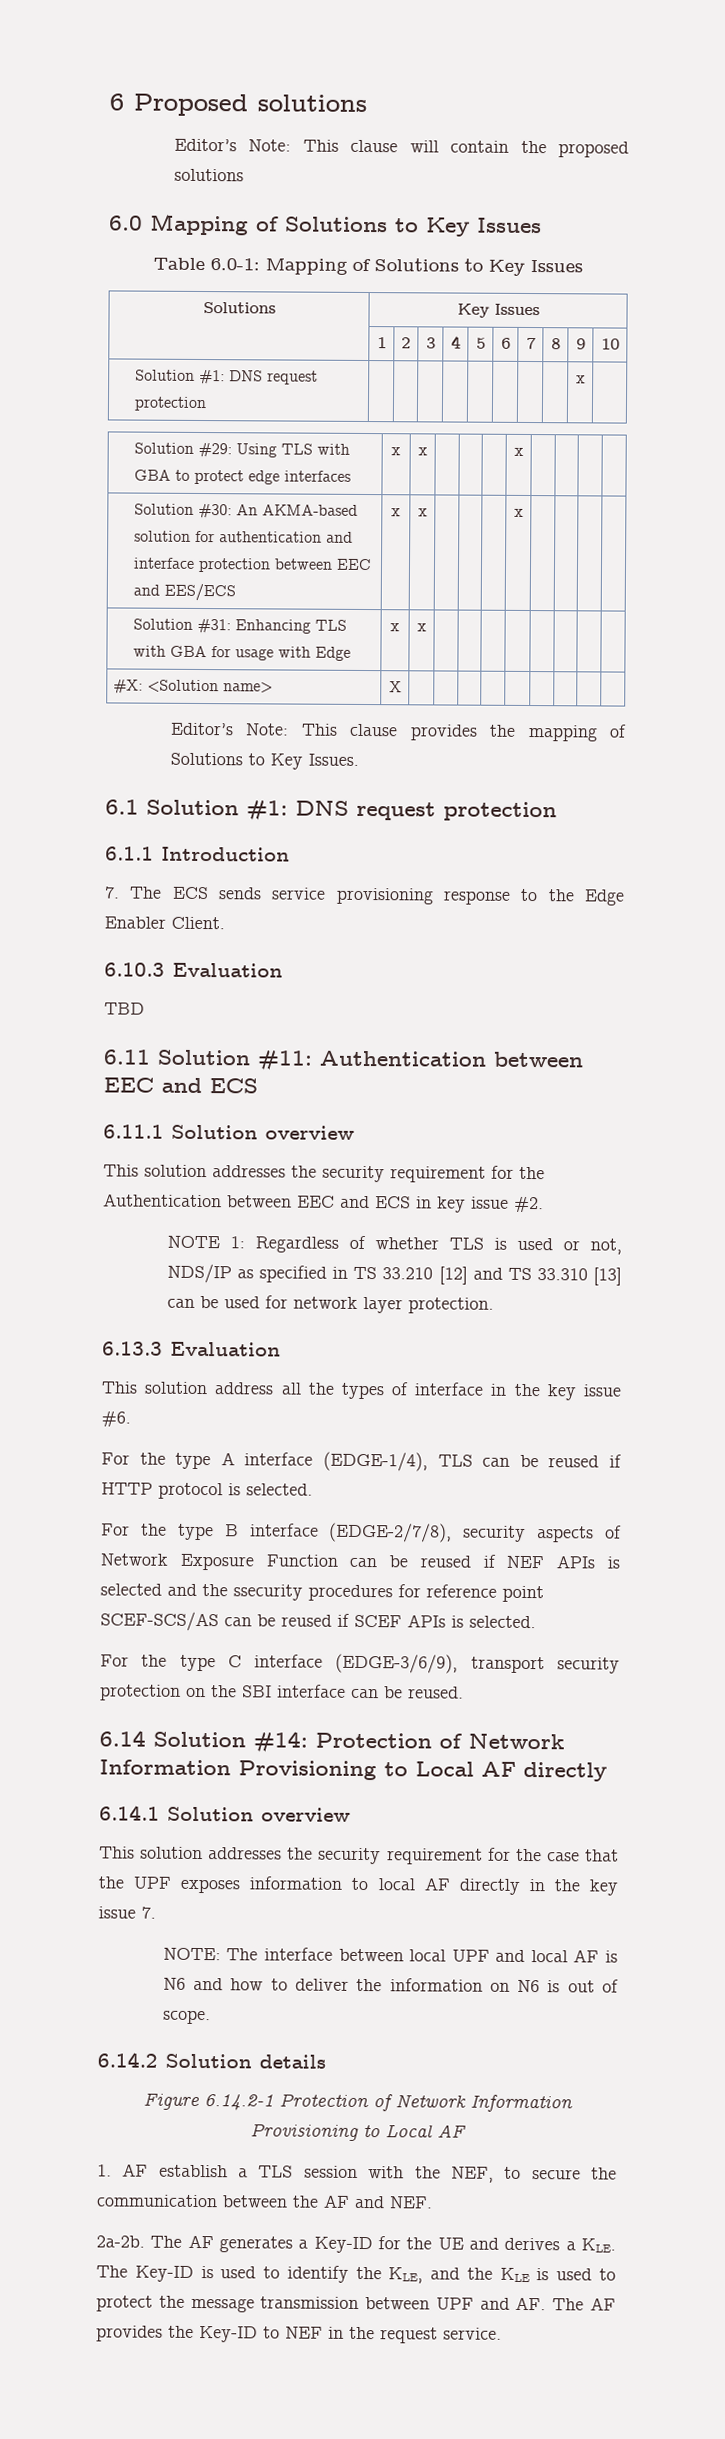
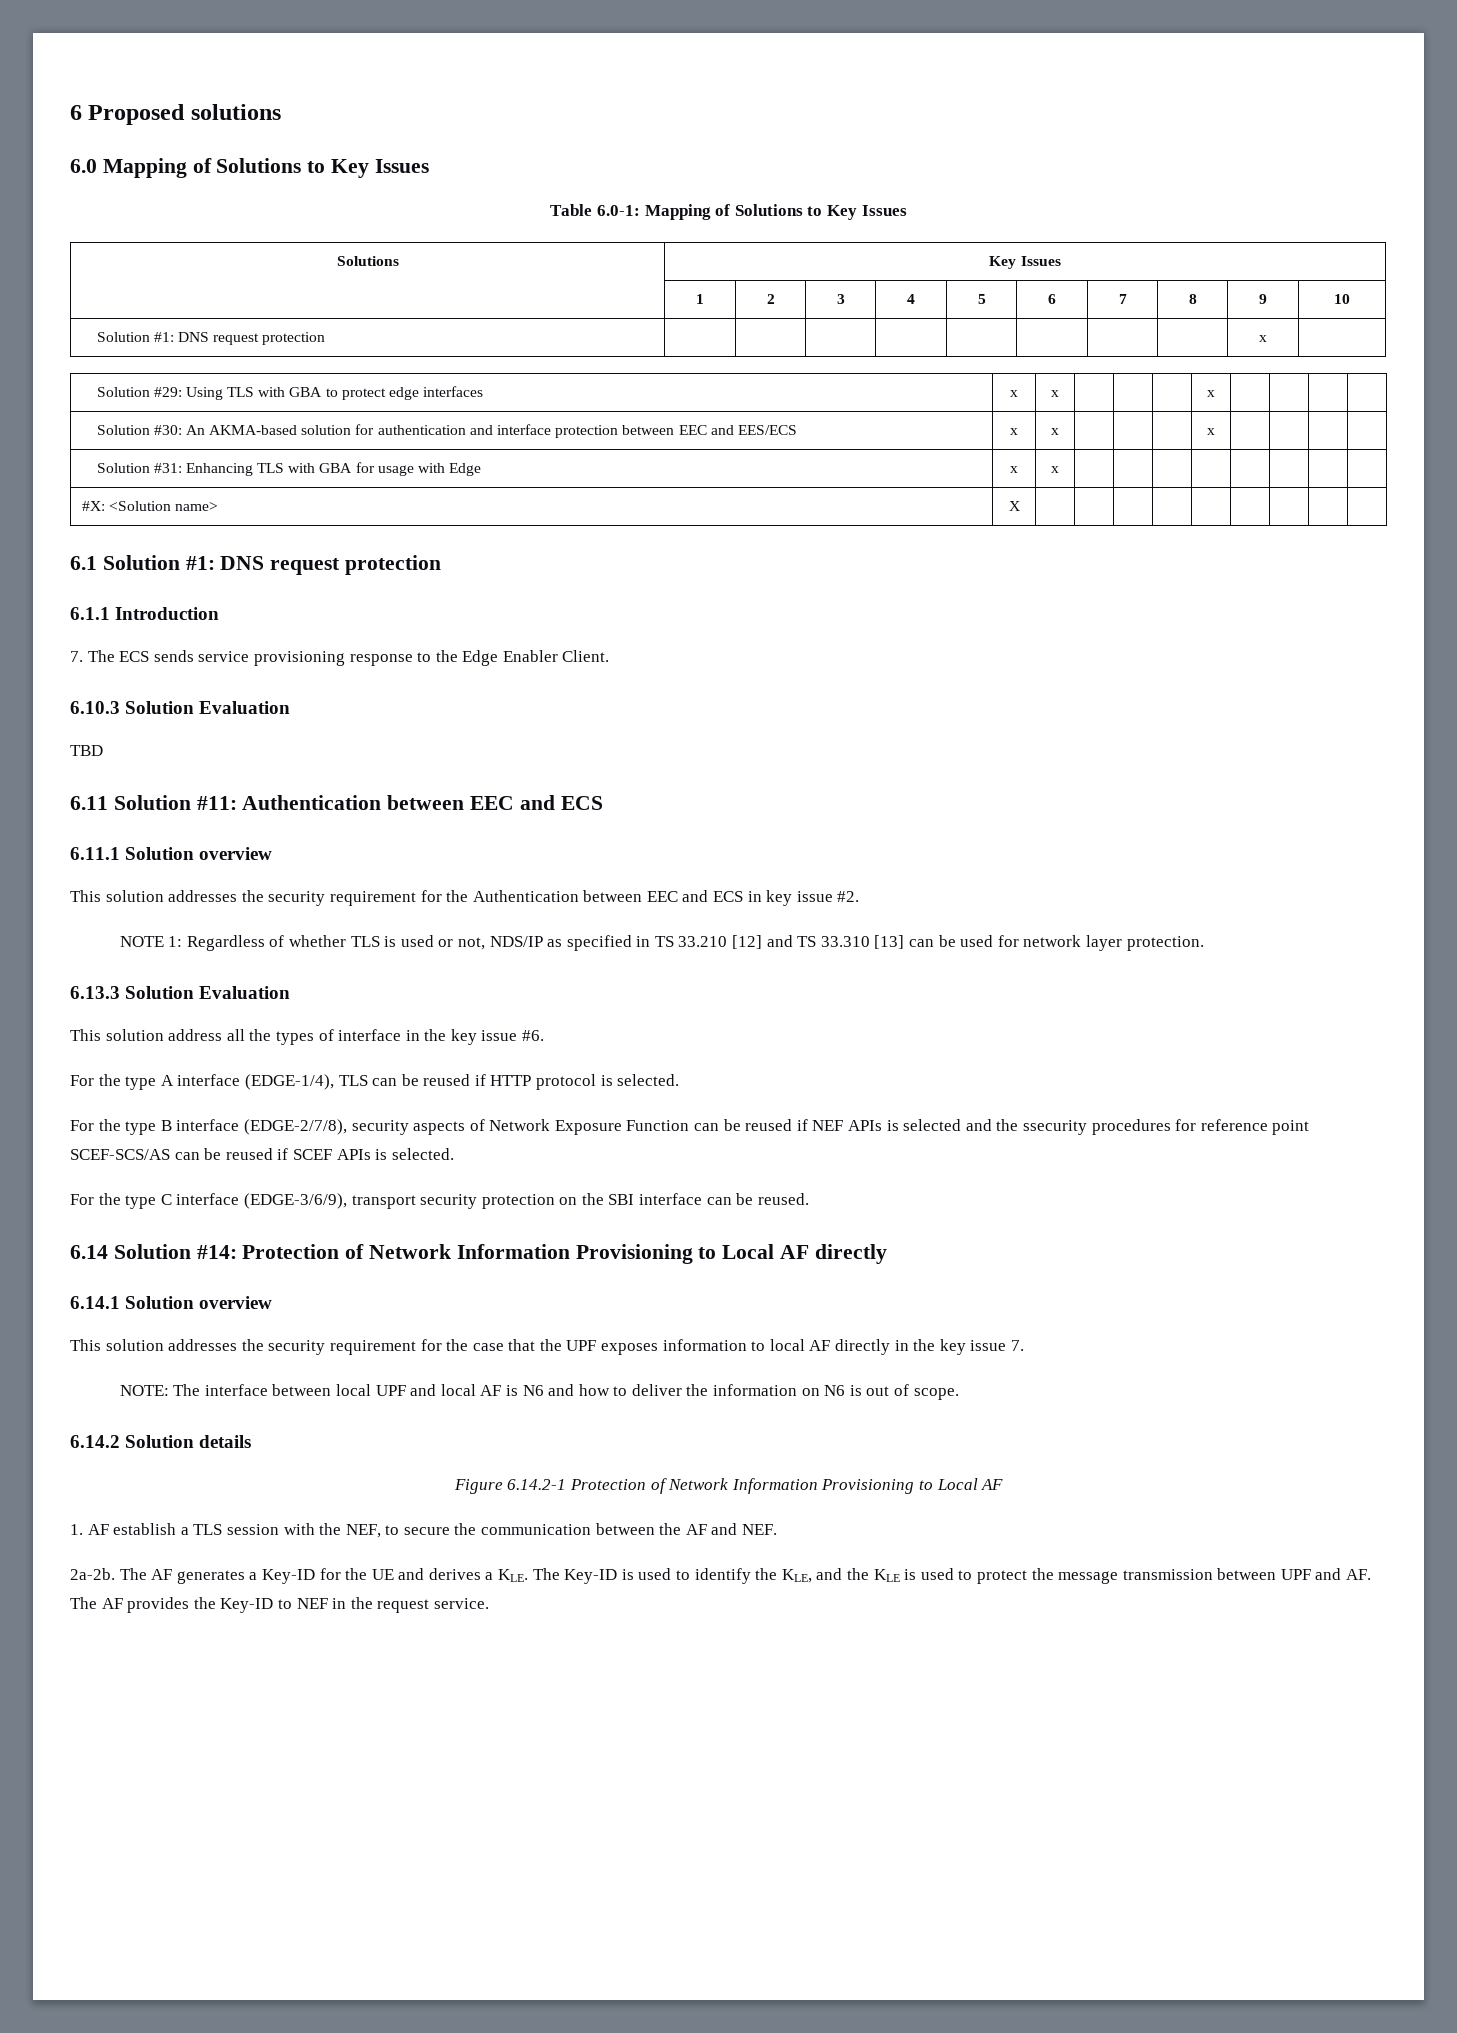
[173,138,630,158] [173,168,244,182] // Editor’s Note: This clause will contain the proposed solutions -> (281, 112) none
[169,722,628,742] [169,752,359,770] // Editor’s Note: This clause provides the mapping of Solutions to Key Issues. -> (1020, 506) none
(165, 969) none -> [125,701,195,714] Solution
(163, 1348) none -> [125,986,195,999] Solution

